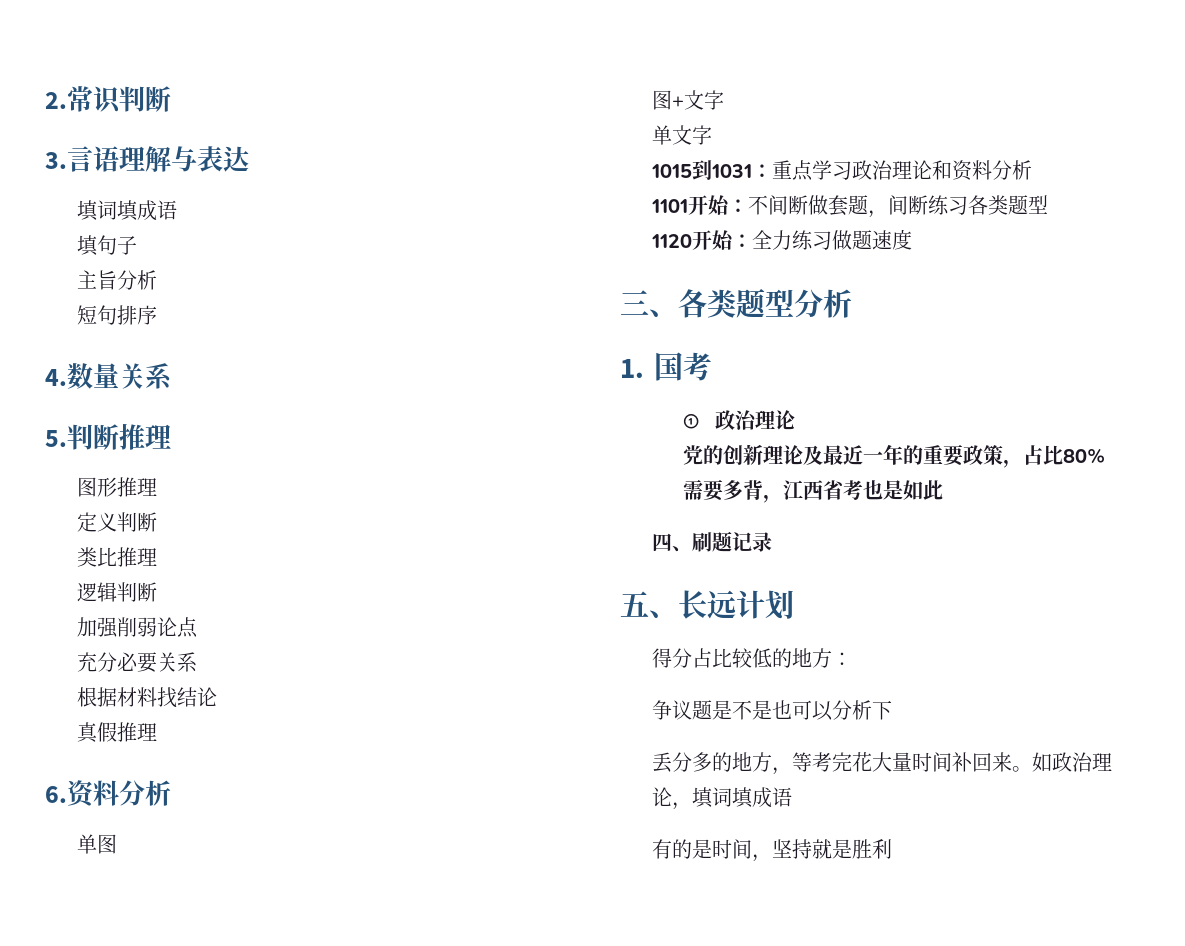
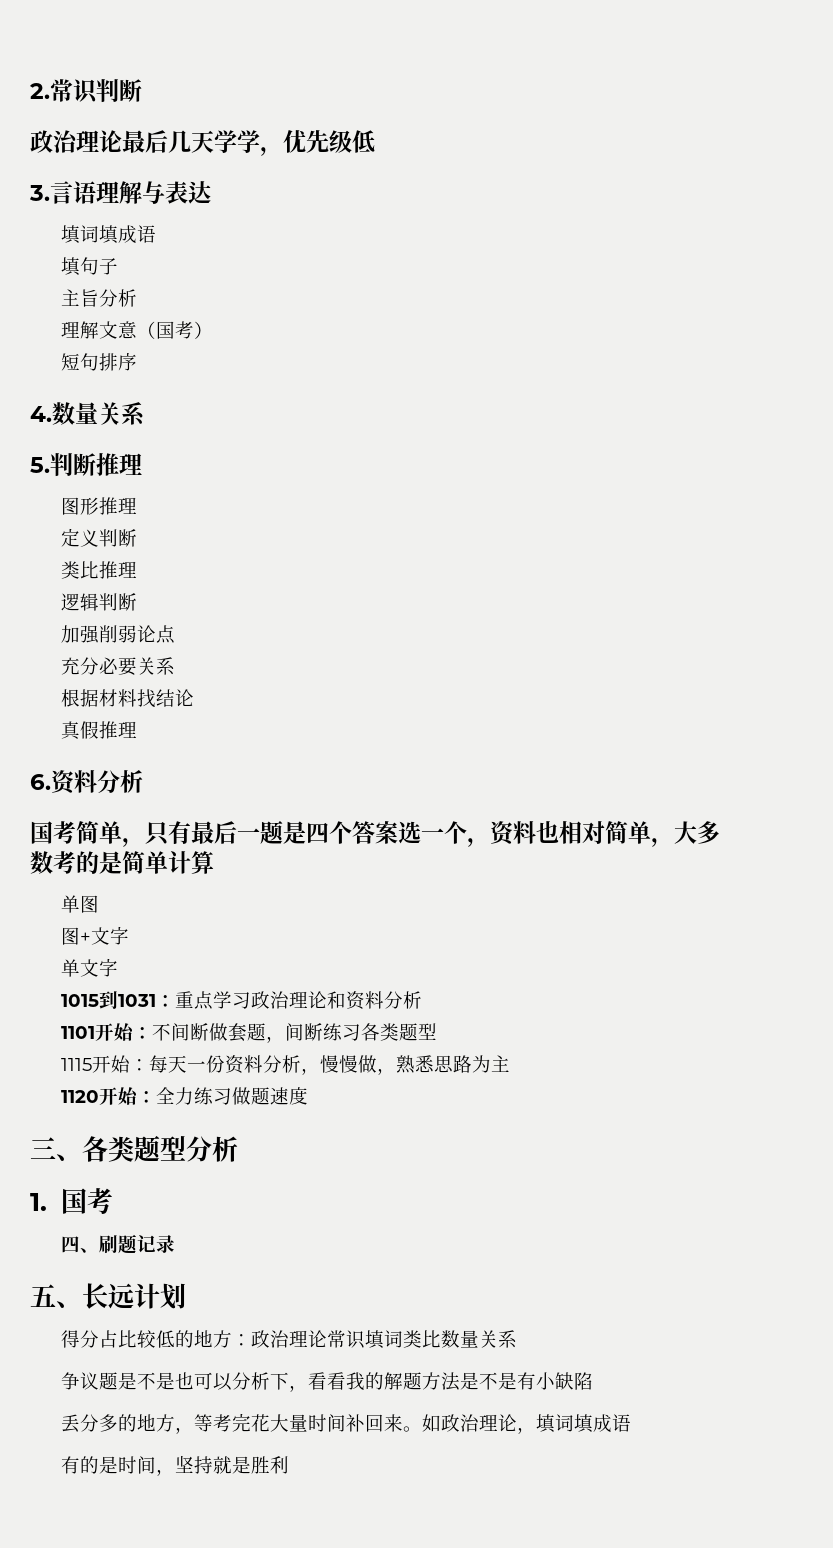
(171, 99) none -> [30,130,375,156] // 政治理论最后几天学学，优先级低
(157, 280) none -> [61,321,214,339] // 理解文意（国考）
(171, 793) none -> [30,820,720,847] [30,851,214,874] // 国考简单，只有最后一题是四个答案选一个，资料也相对简单，大多数考的是简单计算
(1048, 204) none -> [61,1055,511,1075] // 1115开始：每天一份资料分析，慢慢做，熟悉思路为主
[683,410,795,430] [683,444,1107,468] [683,479,944,503] // ①政治理论 // 党的创新理论及最近一年的重要政策，占比80% // 需要多背，江西省考也是如此 -> (114, 1201) none
(852, 659) none -> [251,1330,518,1349] 政治理论常识填词类比数量关系
(892, 710) none -> [289,1372,594,1392] ，看看我的解题方法是不是有小缺陷

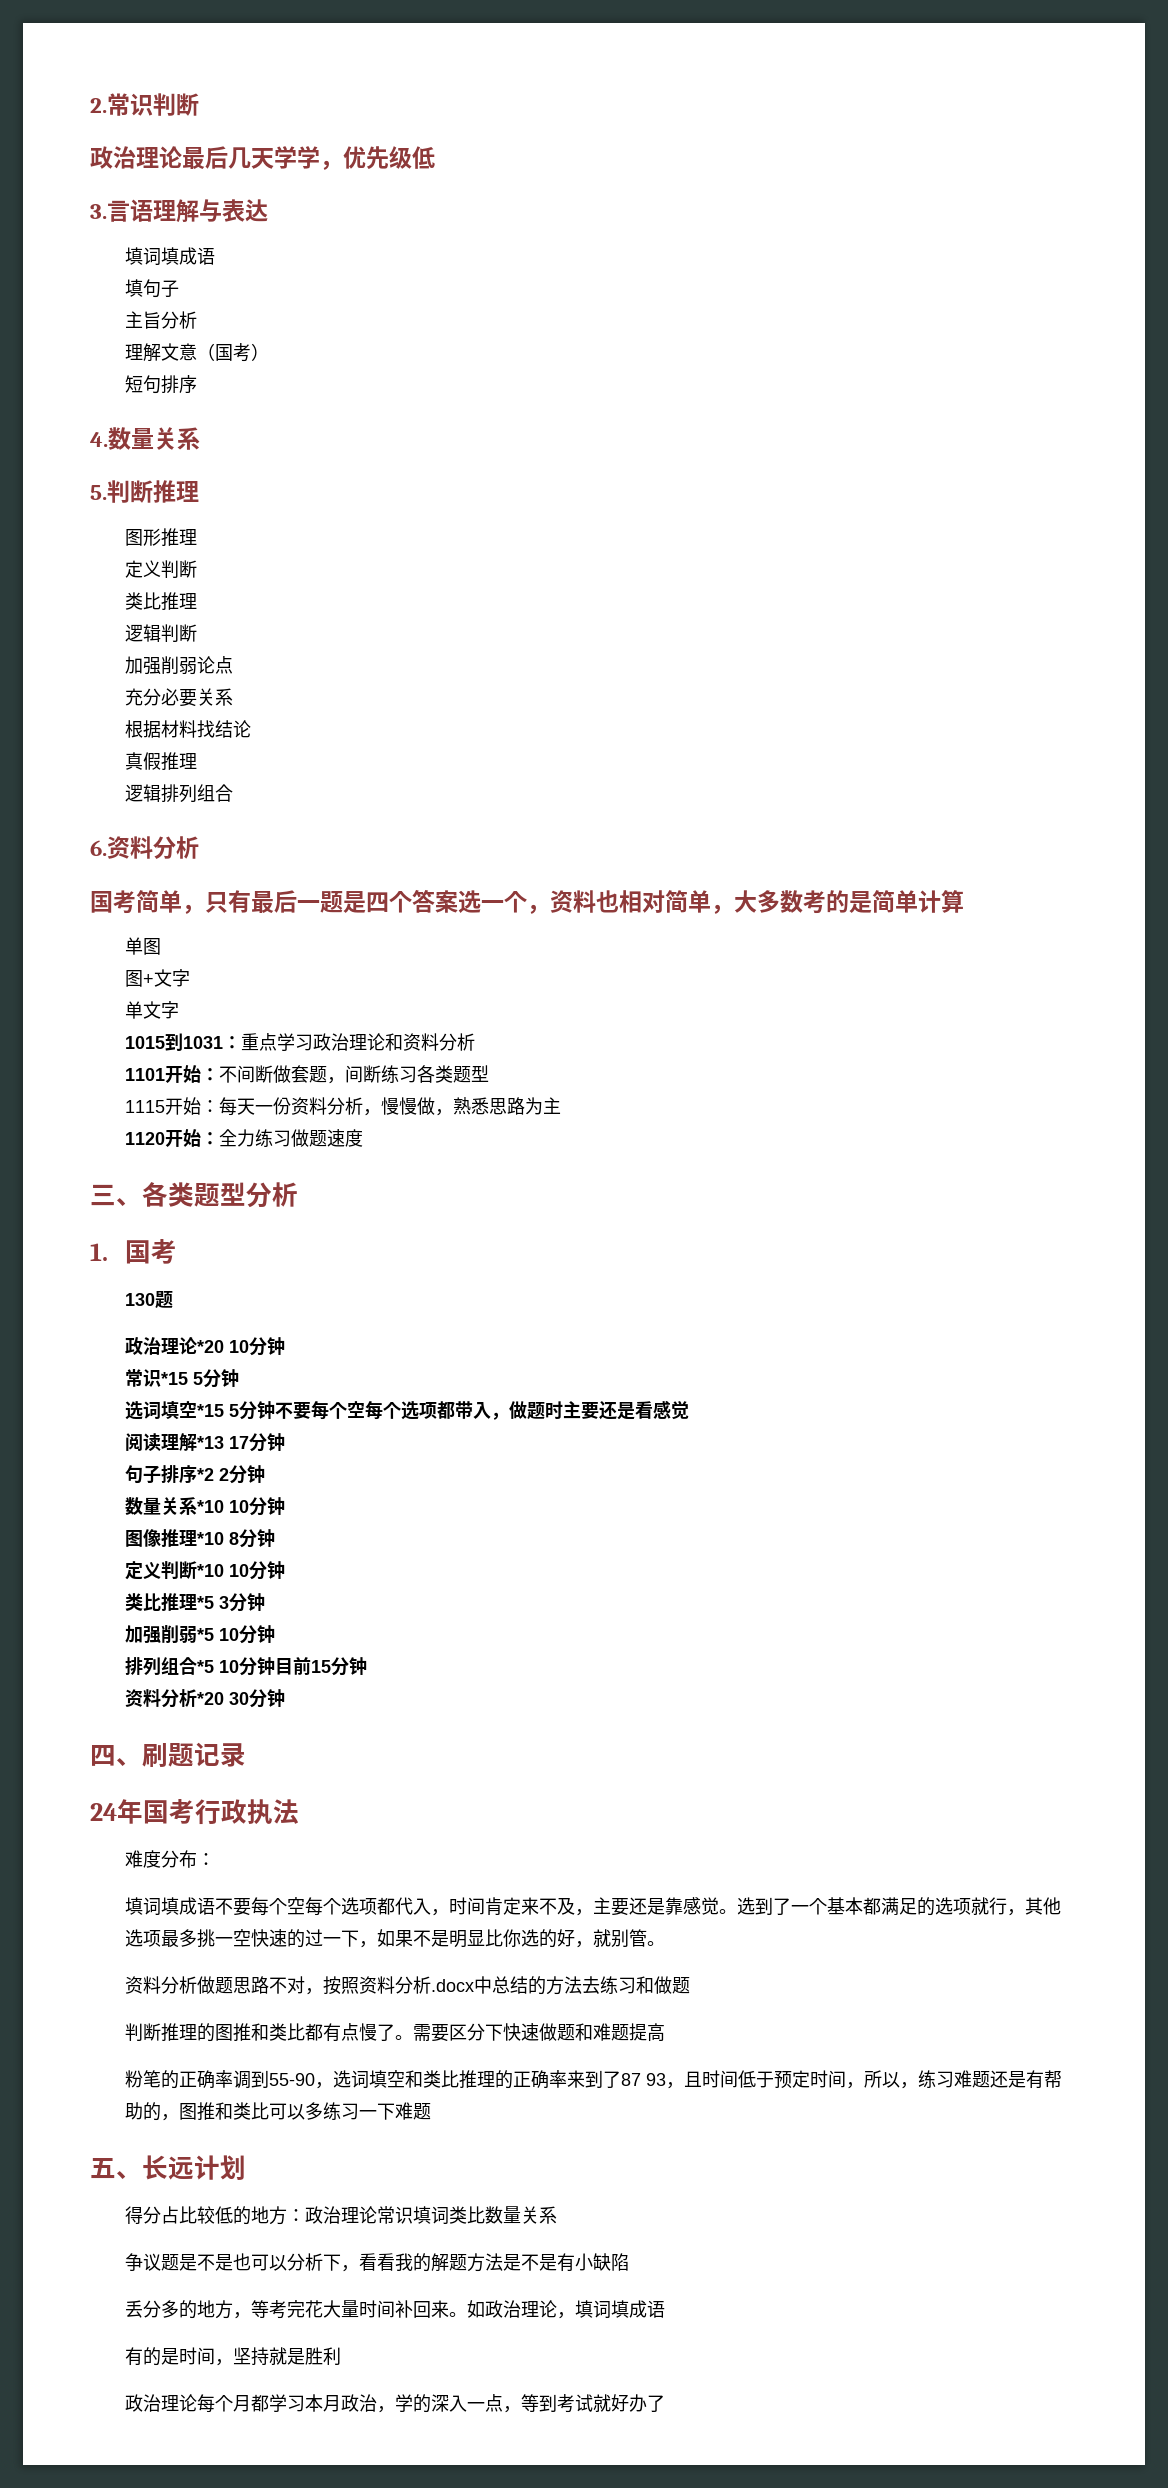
(138, 729) none -> [125,784,234,803] // 逻辑排列组合
[61,1234,176,1254] 四、刷题记录 -> [125,1291,174,1309] [125,1337,286,1356] [125,1369,240,1388] [125,1400,690,1420] [125,1433,286,1452] [125,1465,266,1484] [125,1497,286,1516] [125,1529,276,1548] [125,1561,286,1580] [125,1593,266,1612] [125,1625,276,1644] [125,1657,368,1676] [125,1689,286,1708] [90,1742,246,1767] [90,1799,299,1825] [125,1850,216,1868] [125,1897,1062,1916] [125,1929,666,1948] [125,1976,691,1995] [125,2023,666,2042] [125,2070,1063,2089] [125,2102,432,2121] 130题 // 政治理论*20 10分钟 // 常识*15 5分钟 // 选词填空*15 5分钟不要每个空每个选项都带入，做题时主要还是看感觉 // 阅读理解*13 17分钟 // 句子排序*2 2分钟 // 数量关系*10 10分钟 // 图像推理*10 8分钟 // 定义判断*10 10分钟 // 类比推理*5 3分钟 // 加强削弱*5 10分钟 // 排列组合*5 10分钟目前15分钟 // 资料分析*20 30分钟 // 四、刷题记录 // 24年国考行政执法 // 难度分布： // 填词填成语不要每个空每个选项都代入，时间肯定来不及，主要还是靠感觉。选到了一个基本都满足的选项就行，其他选项最多挑一空快速的过一下，如果不是明显比你选的好，就别管。 // 资料分析做题思路不对，按照资料分析.docx中总结的方法去练习和做题 // 判断推理的图推和类比都有点慢了。需要区分下快速做题和难题提高 // 粉笔的正确率调到55-90，选词填空和类比推理的正确率来到了87 93，且时间低于预定时间，所以，练习难题还是有帮助的，图推和类比可以多练习一下难题
(290, 1465) none -> [125,2394,666,2413] // 政治理论每个月都学习本月政治，学的深入一点，等到考试就好办了

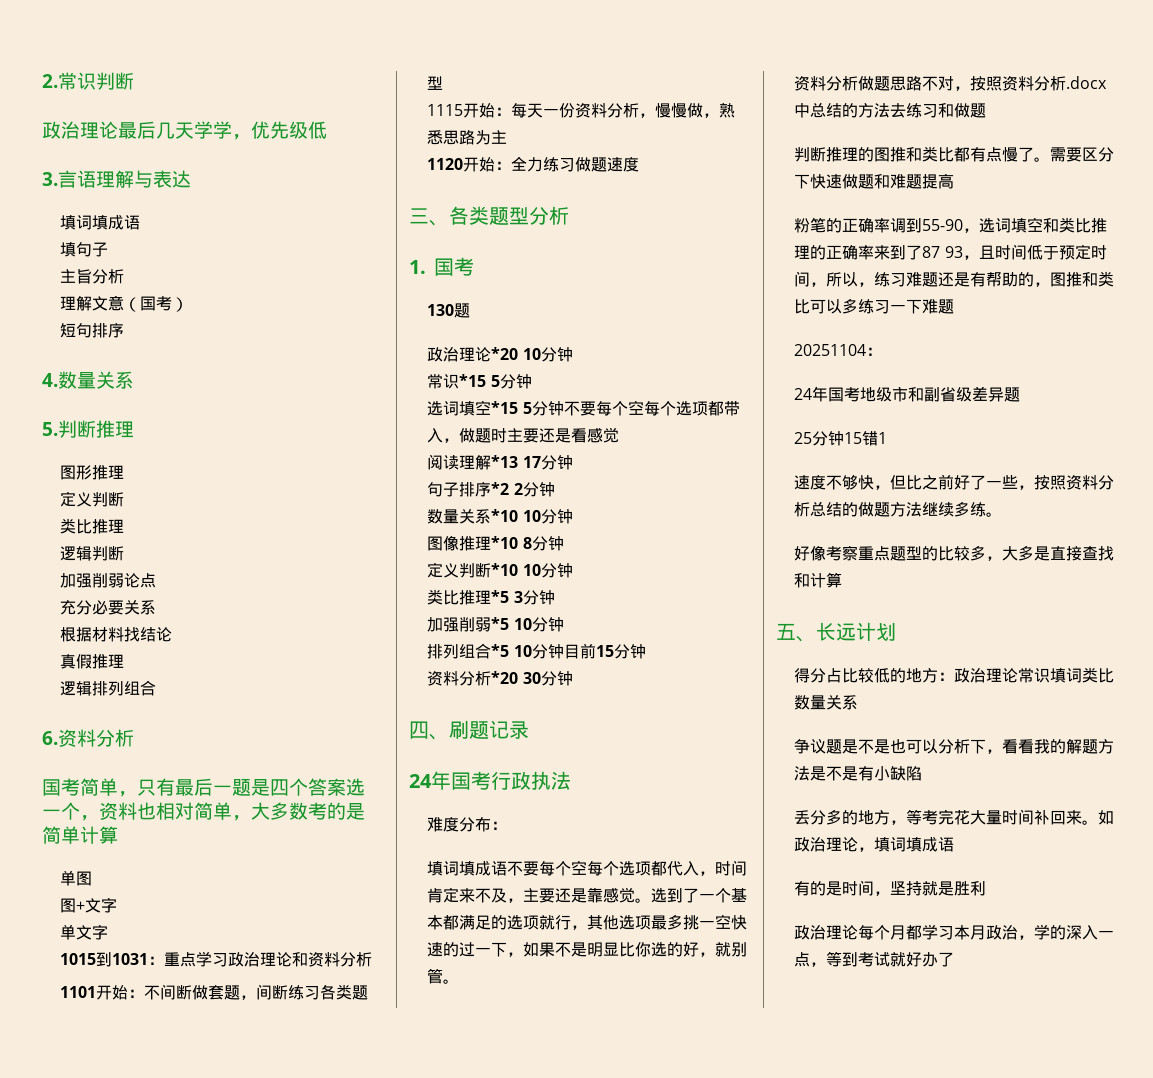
(432, 2111) none -> [794,344,883,356] [794,386,1021,402] [794,431,888,446] [794,474,1115,490] [794,501,1003,517] [794,545,1115,561] [794,572,843,588] // 20251104： // 24年国考地级市和副省级差异题 // 25分钟15错1 // 速度不够快，但比之前好了一些，按照资料分析总结的做题方法继续多练。 // 好像考察重点题型的比较多，大多是直接查找和计算

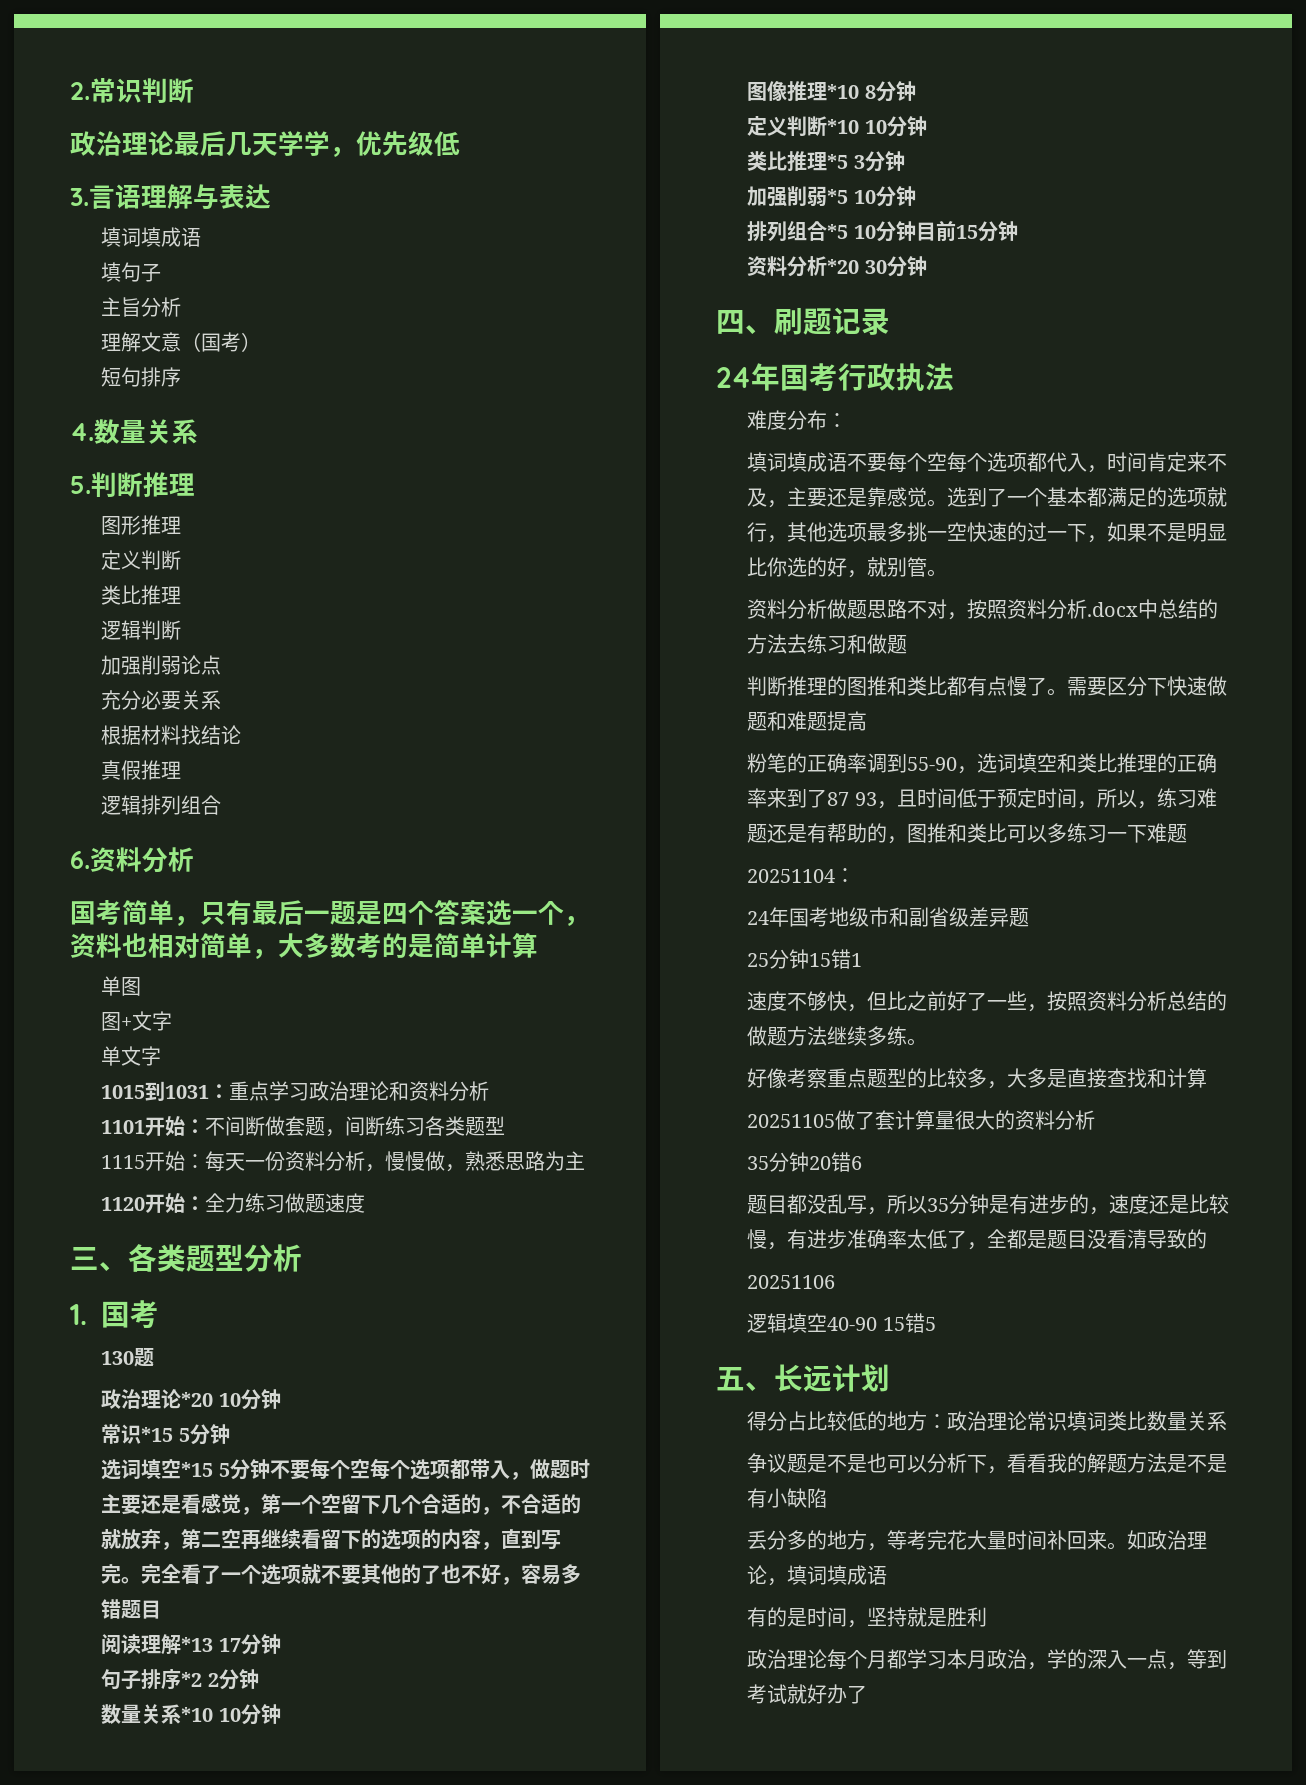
(620, 435) none -> [241,1494,582,1515] [101,1528,562,1550] [101,1564,582,1585] [101,1599,162,1619] ，第一个空留下几个合适的，不合适的就放弃，第二空再继续看留下的选项的内容，直到写完。完全看了一个选项就不要其他的了也不好，容易多错题目
(843, 580) none -> [747,1110,1096,1130] [747,1152,863,1172] [747,1194,1230,1215] [747,1229,1208,1250] [747,1275,836,1289] [747,1313,936,1333] // 20251105做了套计算量很大的资料分析 // 35分钟20错6 // 题目都没乱写，所以35分钟是有进步的，速度还是比较慢，有进步准确率太低了，全都是题目没看清导致的 // 20251106 // 逻辑填空40-90 15错5

